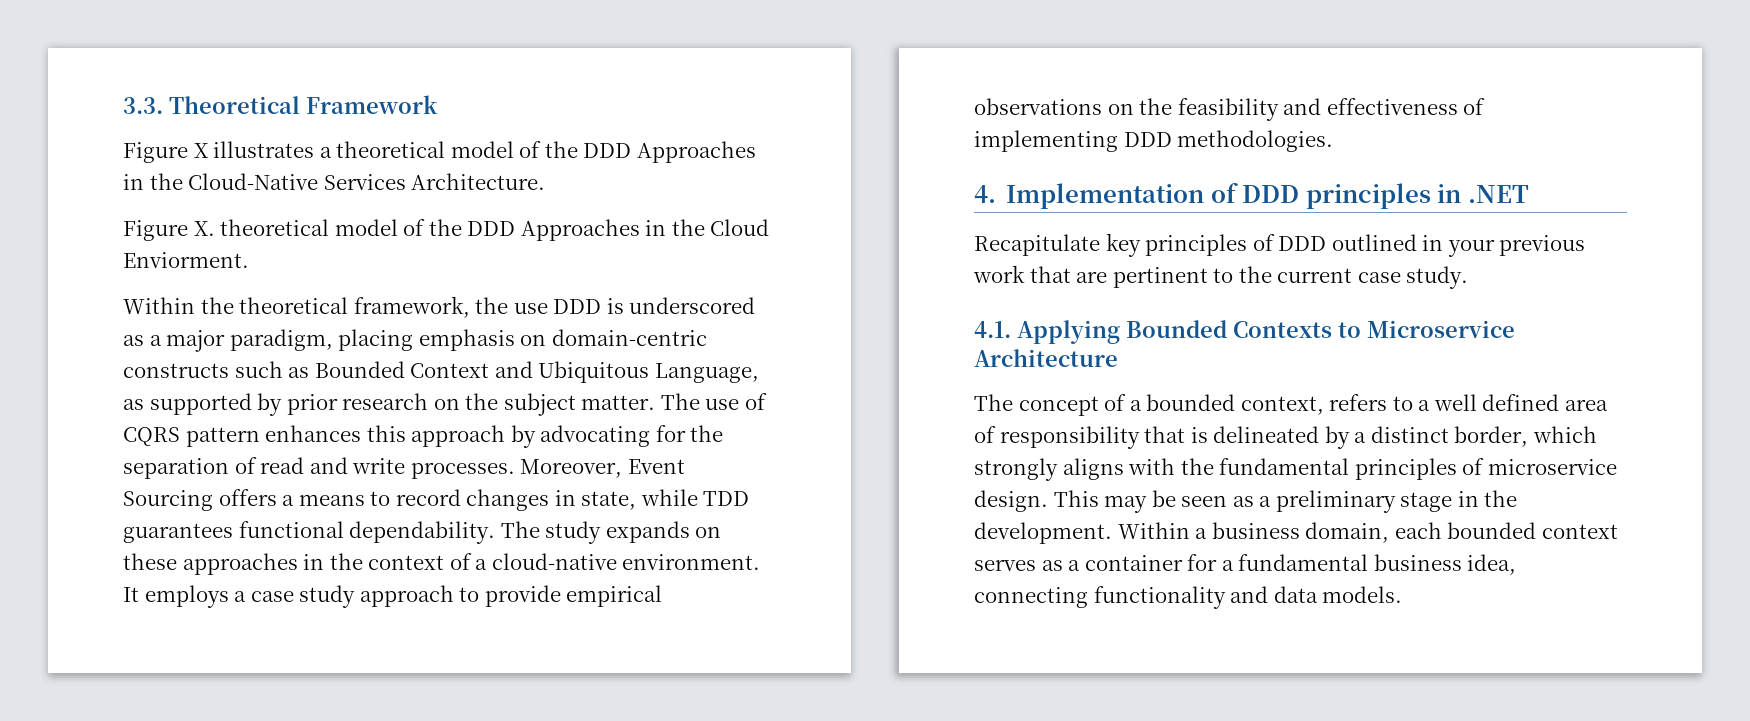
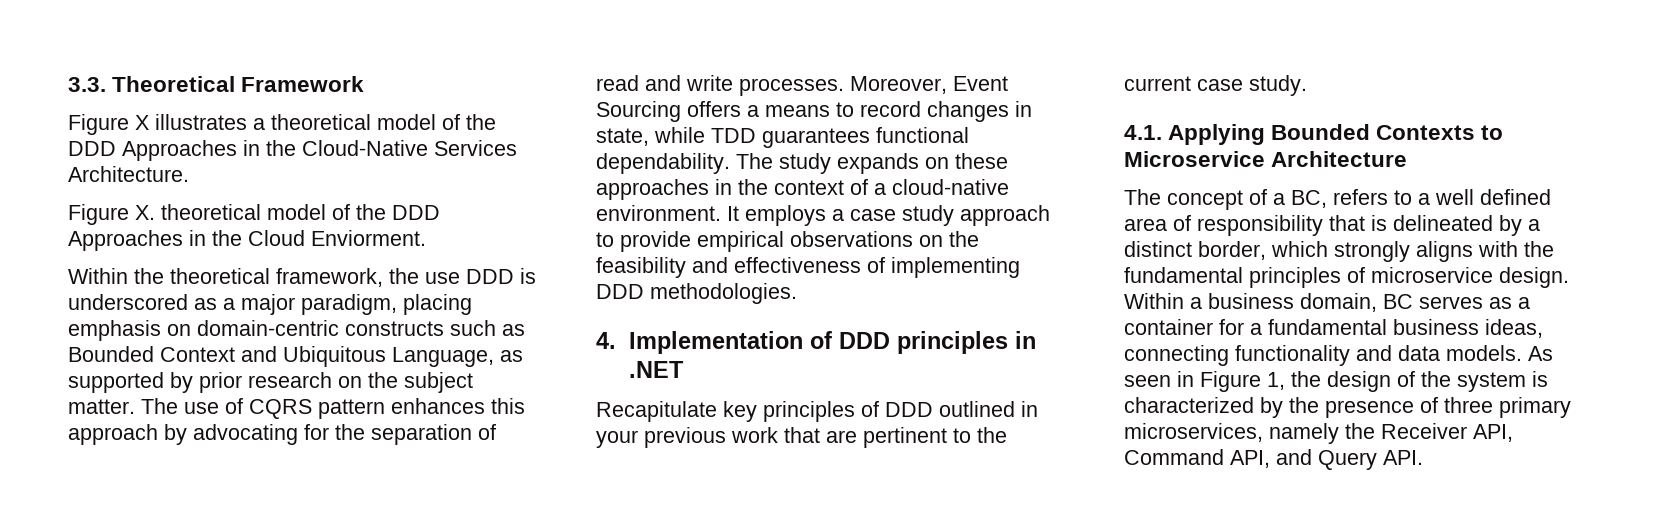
[1146,394,1324,415] bounded context, -> [1291,190,1327,208] BC,
[1053,490,1518,513] [974,522,1112,544] This may be seen as a preliminary stage in the development. -> (1569, 277) none
[1394,522,1618,539] each bounded context -> [1383,294,1413,309] BC
[1467,554,1517,575] idea, -> [1485,319,1543,338] ideas,
(1403, 594) none -> [1528,346,1553,361] [1124,371,1548,392] [1124,397,1571,418] [1124,423,1513,444] [1124,449,1423,470] As seen in Figure 1, the design of the system is characterized by the presence of three primary microservices, namely the Receiver API, Command API, and Query API.

